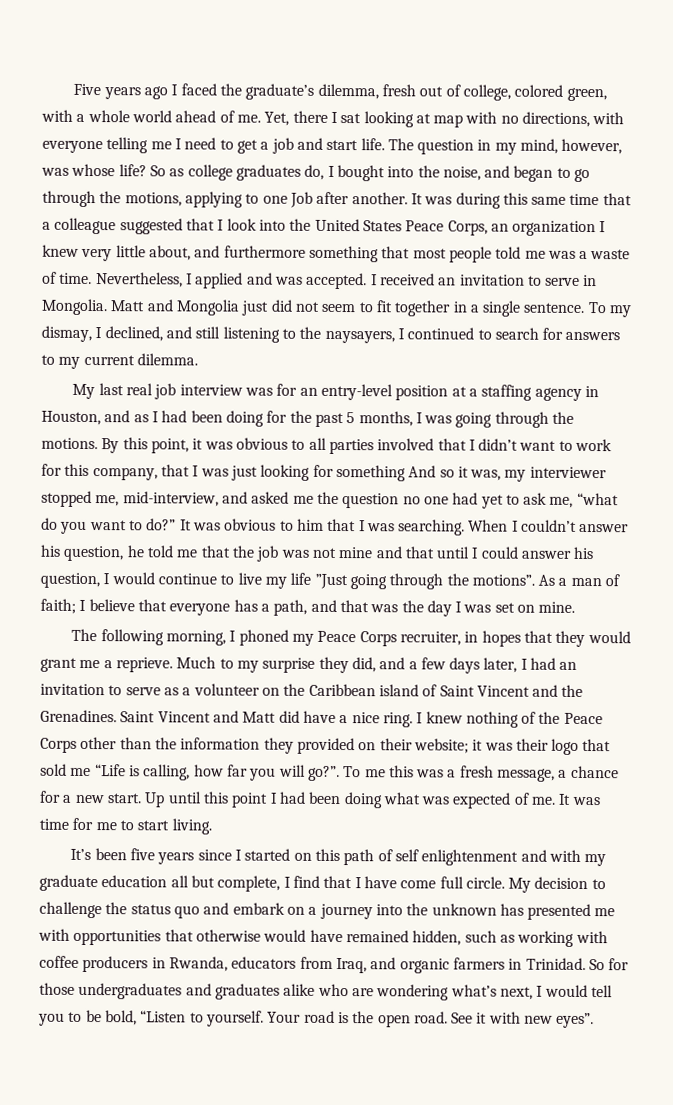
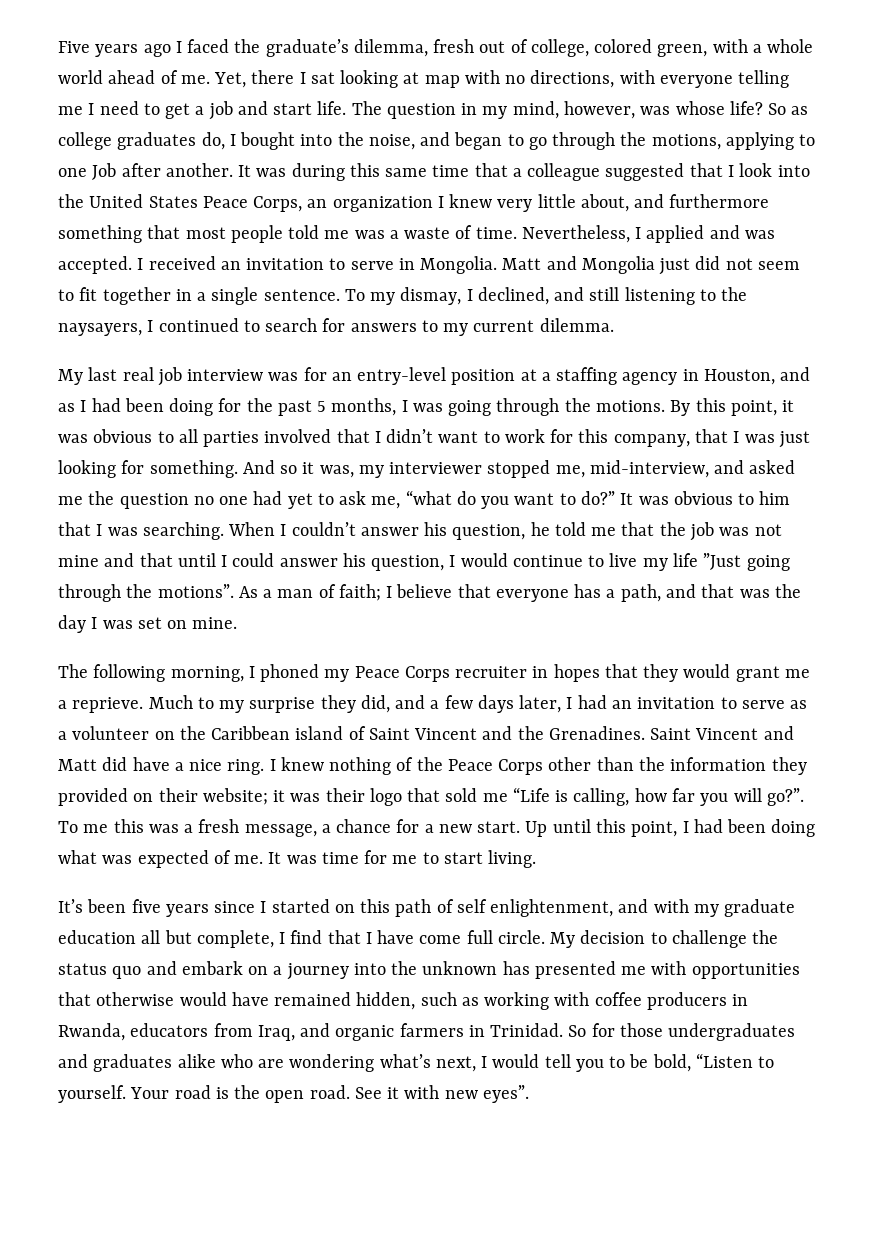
[335,464,406,482] something -> [149,460,238,478] something.
[399,631,461,646] recruiter, -> [455,666,528,678] recruiter
[231,792,269,808] point -> [631,821,678,837] point,
[421,849,519,866] enlightenment -> [490,899,614,917] enlightenment,

